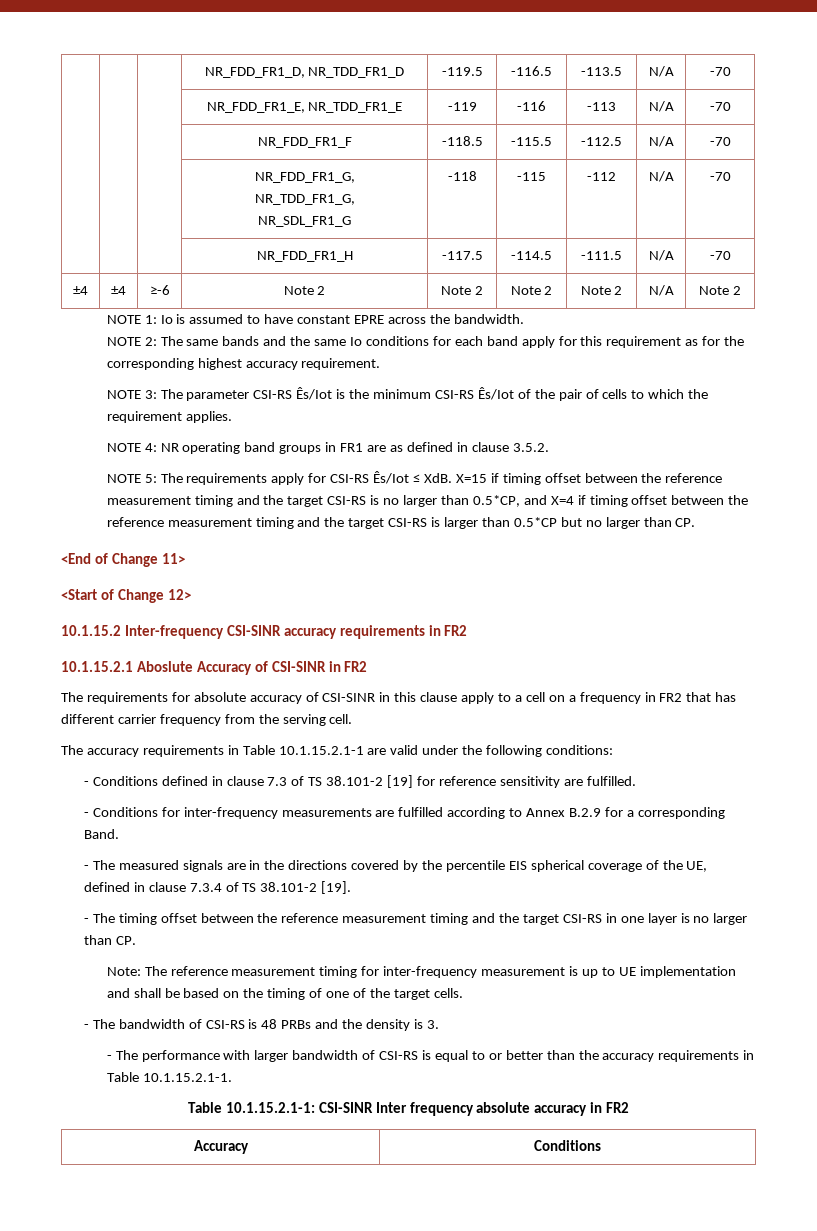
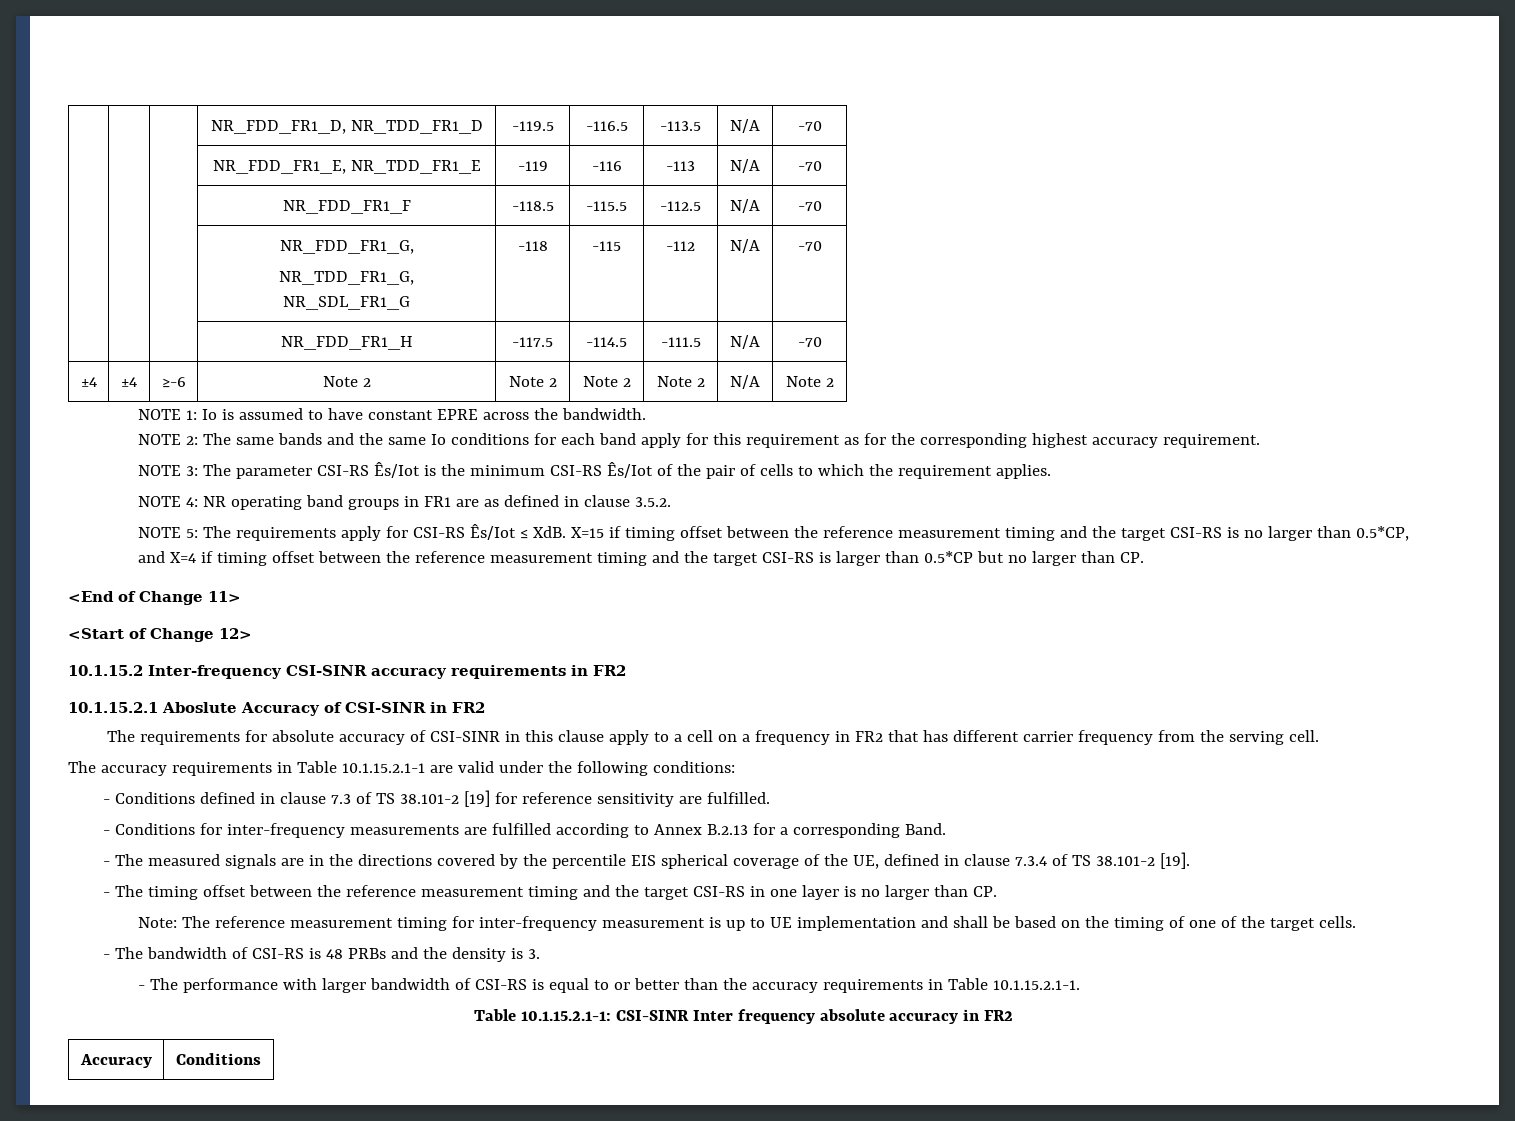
[569,808,602,817] B.2.9 -> [706,824,748,835] B.2.13

